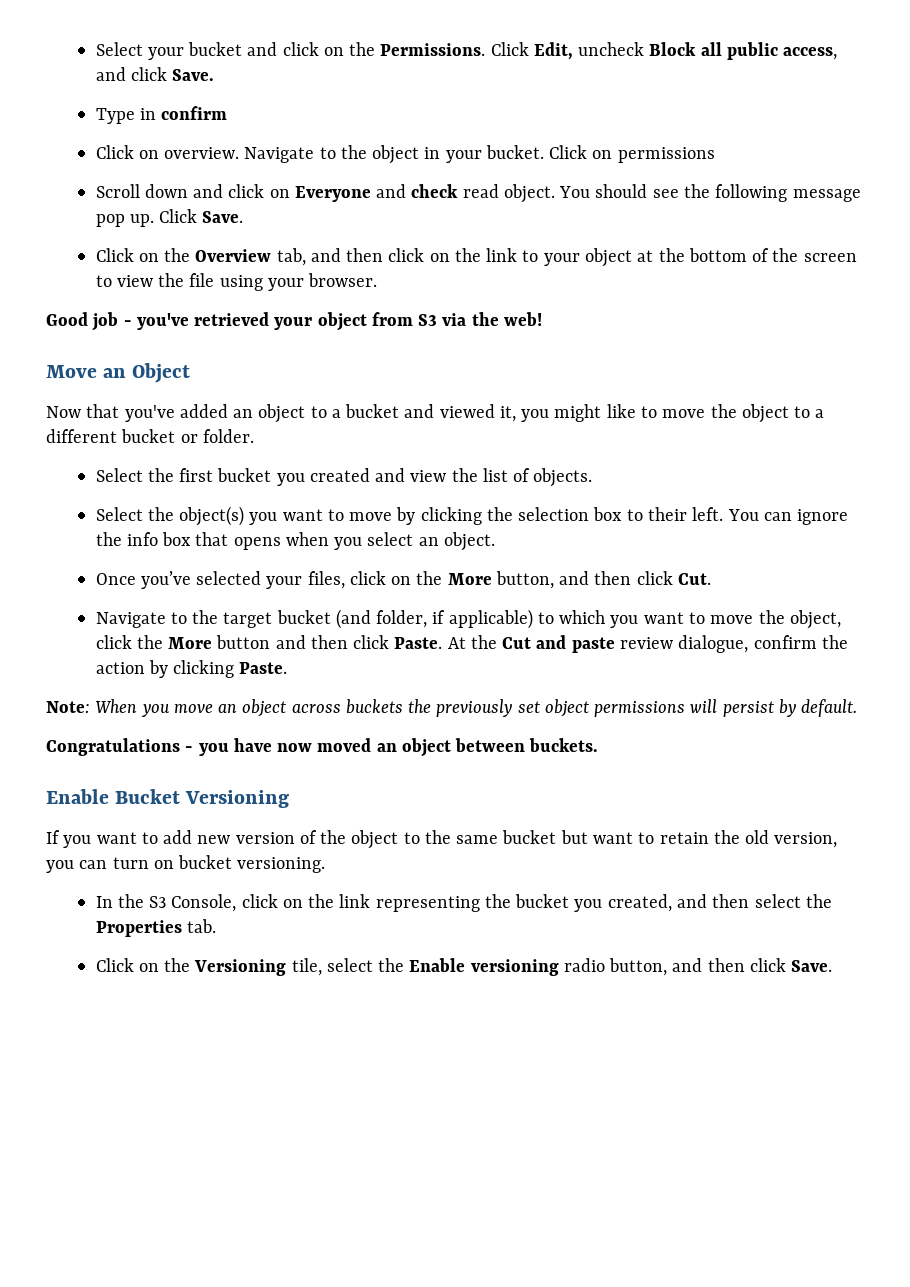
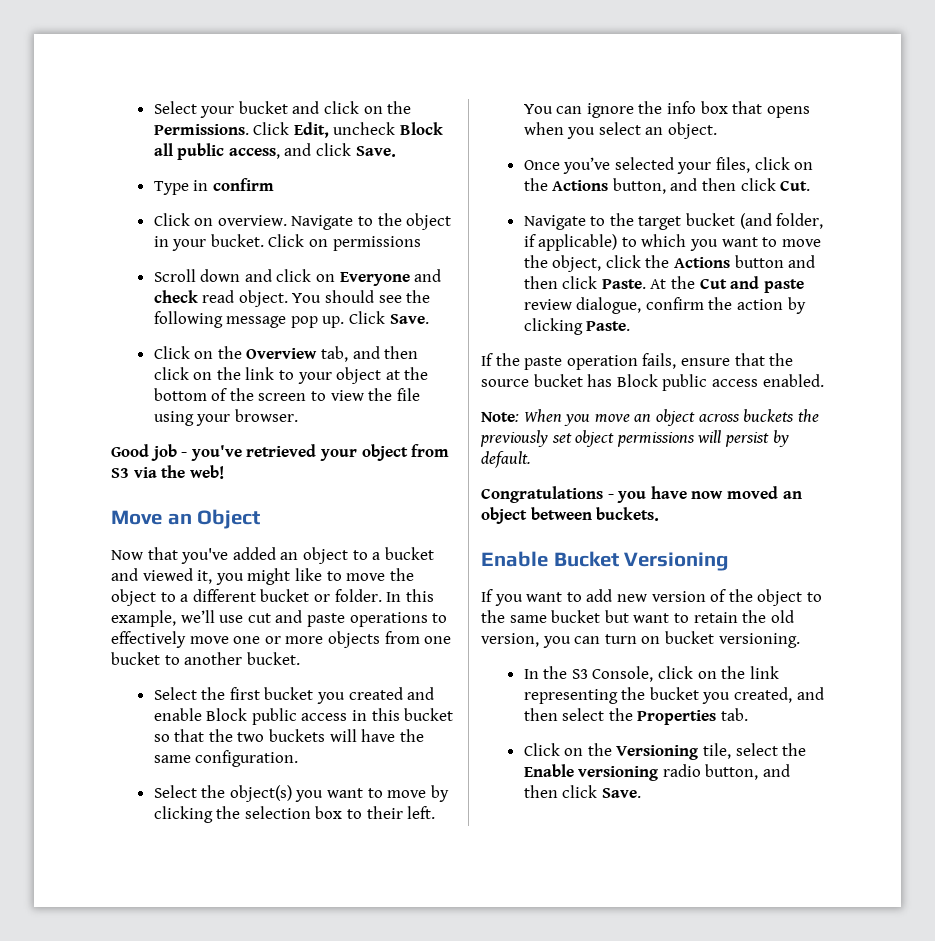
(254, 436) none -> [386,589,434,602] [111,610,448,627] [111,631,452,648] [111,652,300,665] In this example, we’ll use cut and paste operations to effectively move one or more objects from one bucket to another bucket.
[410,468,593,487] view the list of objects. -> [153,708,454,725] [153,729,424,742] [153,750,299,767] enable Block public access in this bucket so that the two buckets will have the same configuration.
[447,573,492,585] More -> [552,180,609,191] Actions
[168,637,213,649] More -> [674,257,731,268] Actions
(288, 668) none -> [481,353,794,370] [481,374,824,391] // If the paste operation fails, ensure that the source bucket has Block public access enabled.

